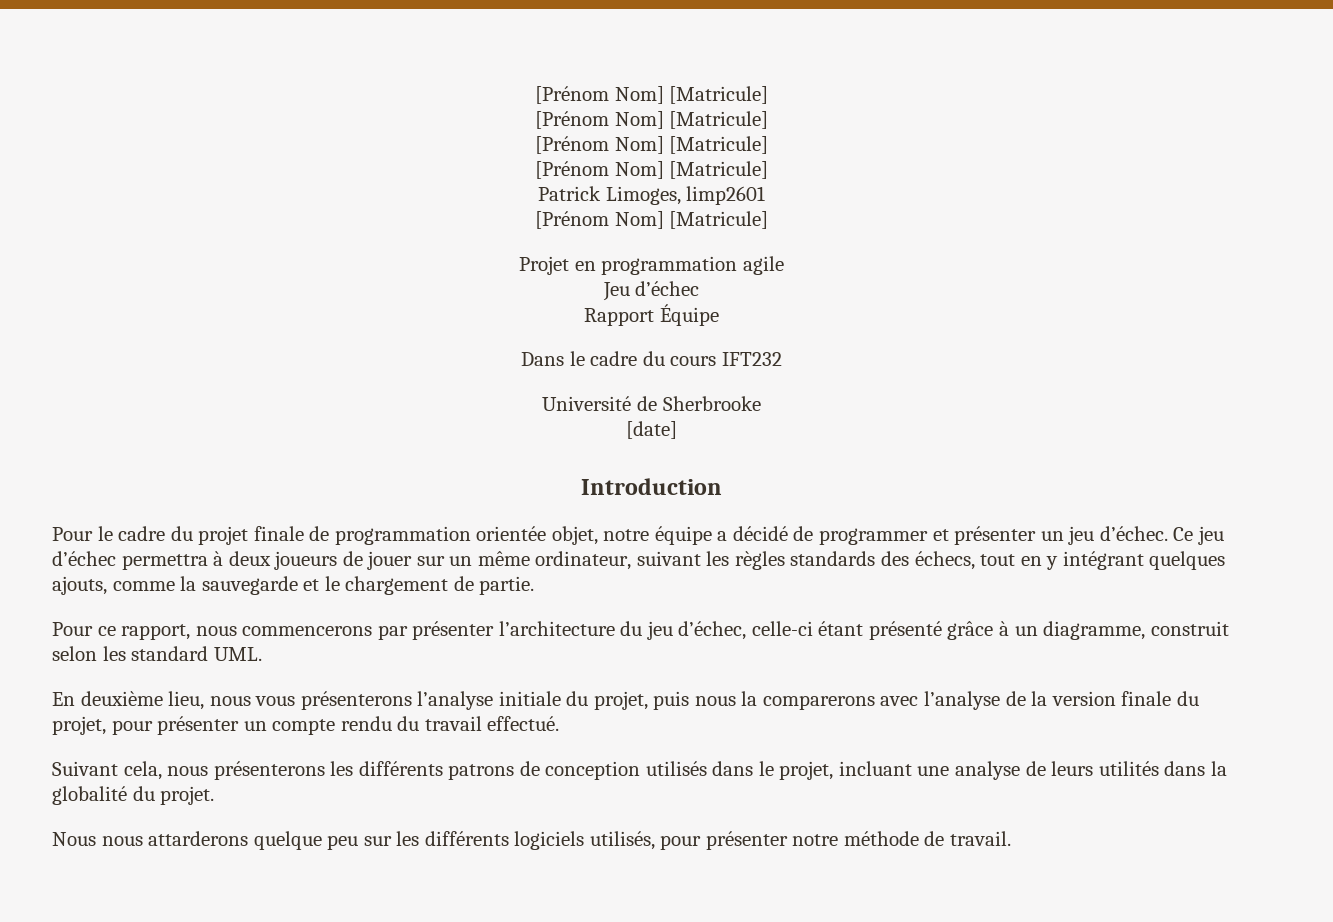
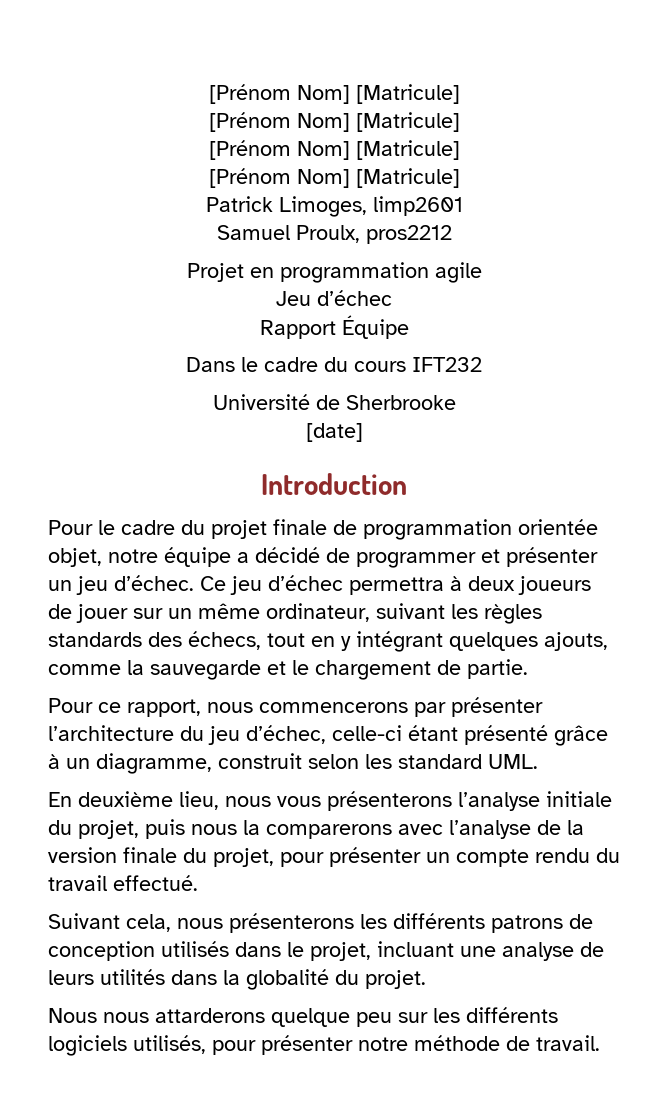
[534,211,769,229] [Prénom Nom] [Matricule] -> [216,225,452,244] Samuel Proulx, pros2212

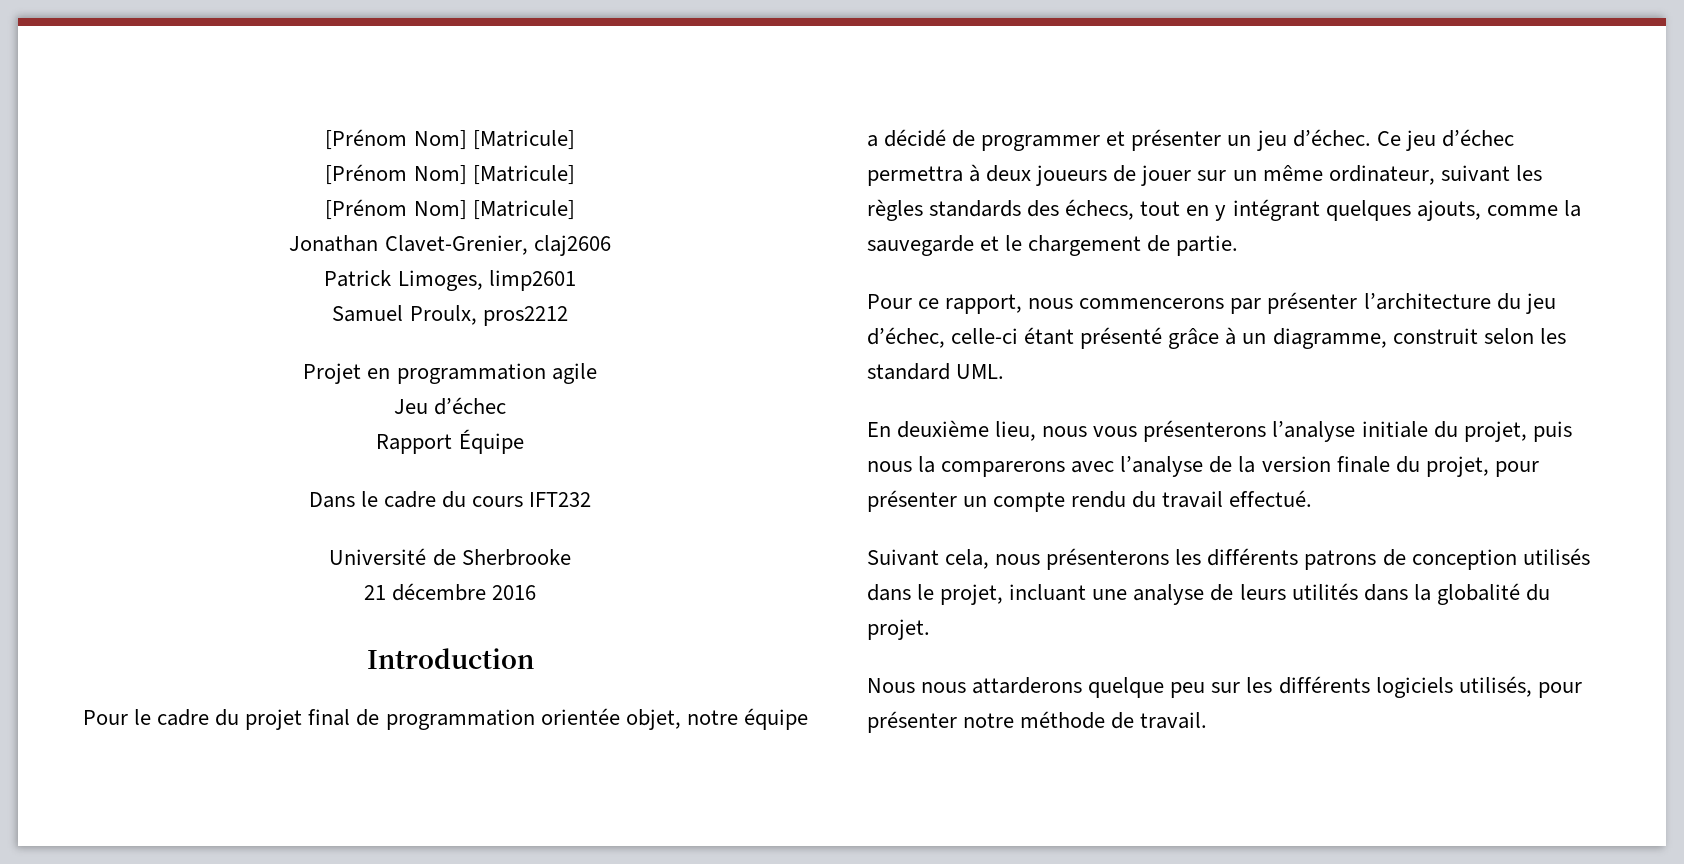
[208,84,460,104] [208,112,460,132] [208,140,460,160] [208,168,460,188] [Prénom Nom] [Matricule] // [Prénom Nom] [Matricule] // [Prénom Nom] [Matricule] // [Prénom Nom] [Matricule] -> [325,129,575,150] [325,164,575,185] [325,199,575,220] [289,235,611,256] [Prénom Nom] [Matricule] // [Prénom Nom] [Matricule] // [Prénom Nom] [Matricule] // Jonathan Clavet-Grenier, claj2606
[305,423,363,442] [date] -> [363,583,537,601] 21 décembre 2016
[273,519,327,535] finale -> [308,709,351,726] final

